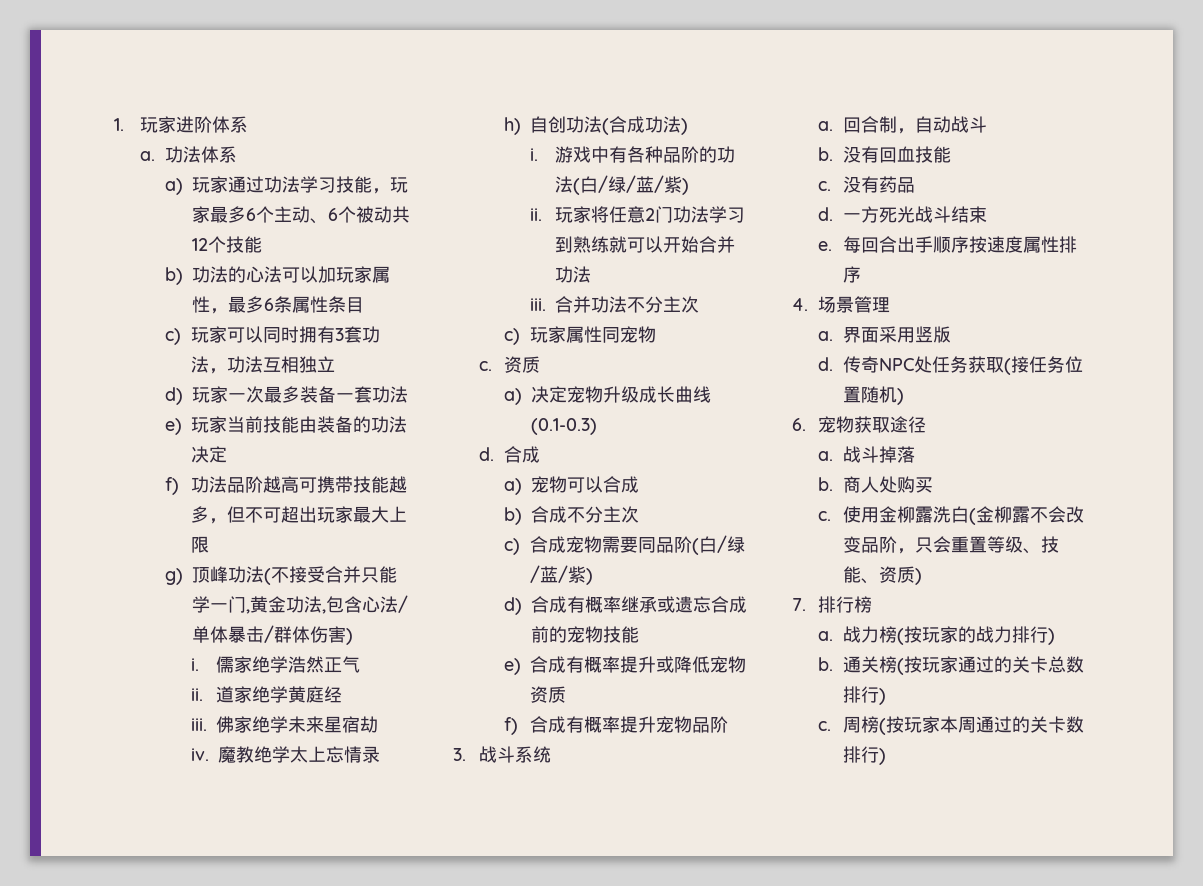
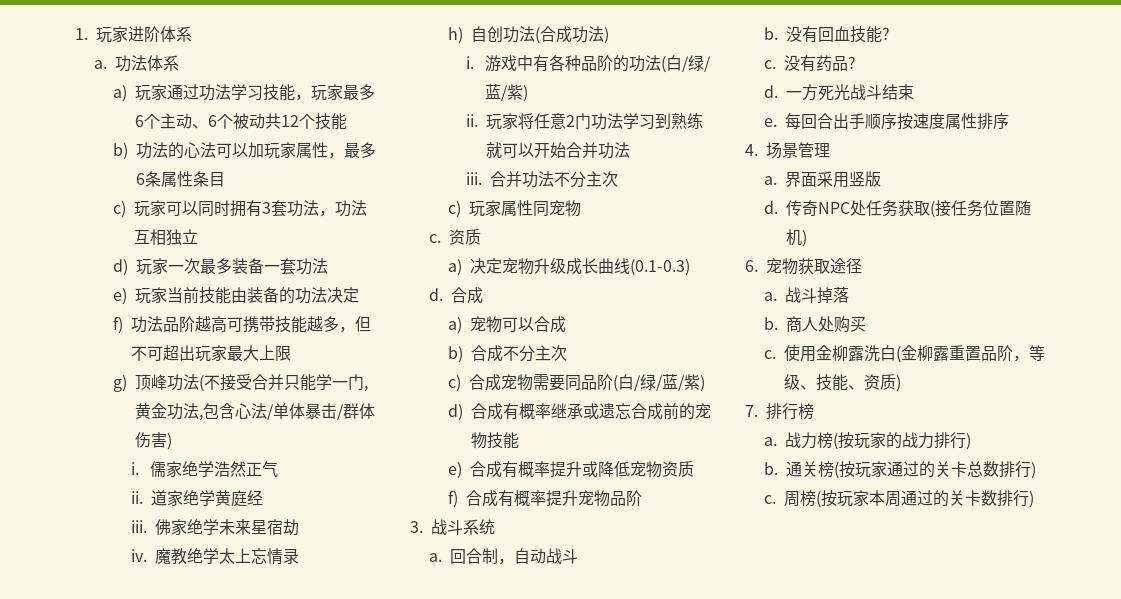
(952, 154) none -> [881,27,890,40] ?
(916, 185) none -> [847,56,856,69] ?
[1030,506,1085,523] [843,536,988,554] 不会改变品阶，只会重置 -> [948,345,1029,362] 重置品阶，

